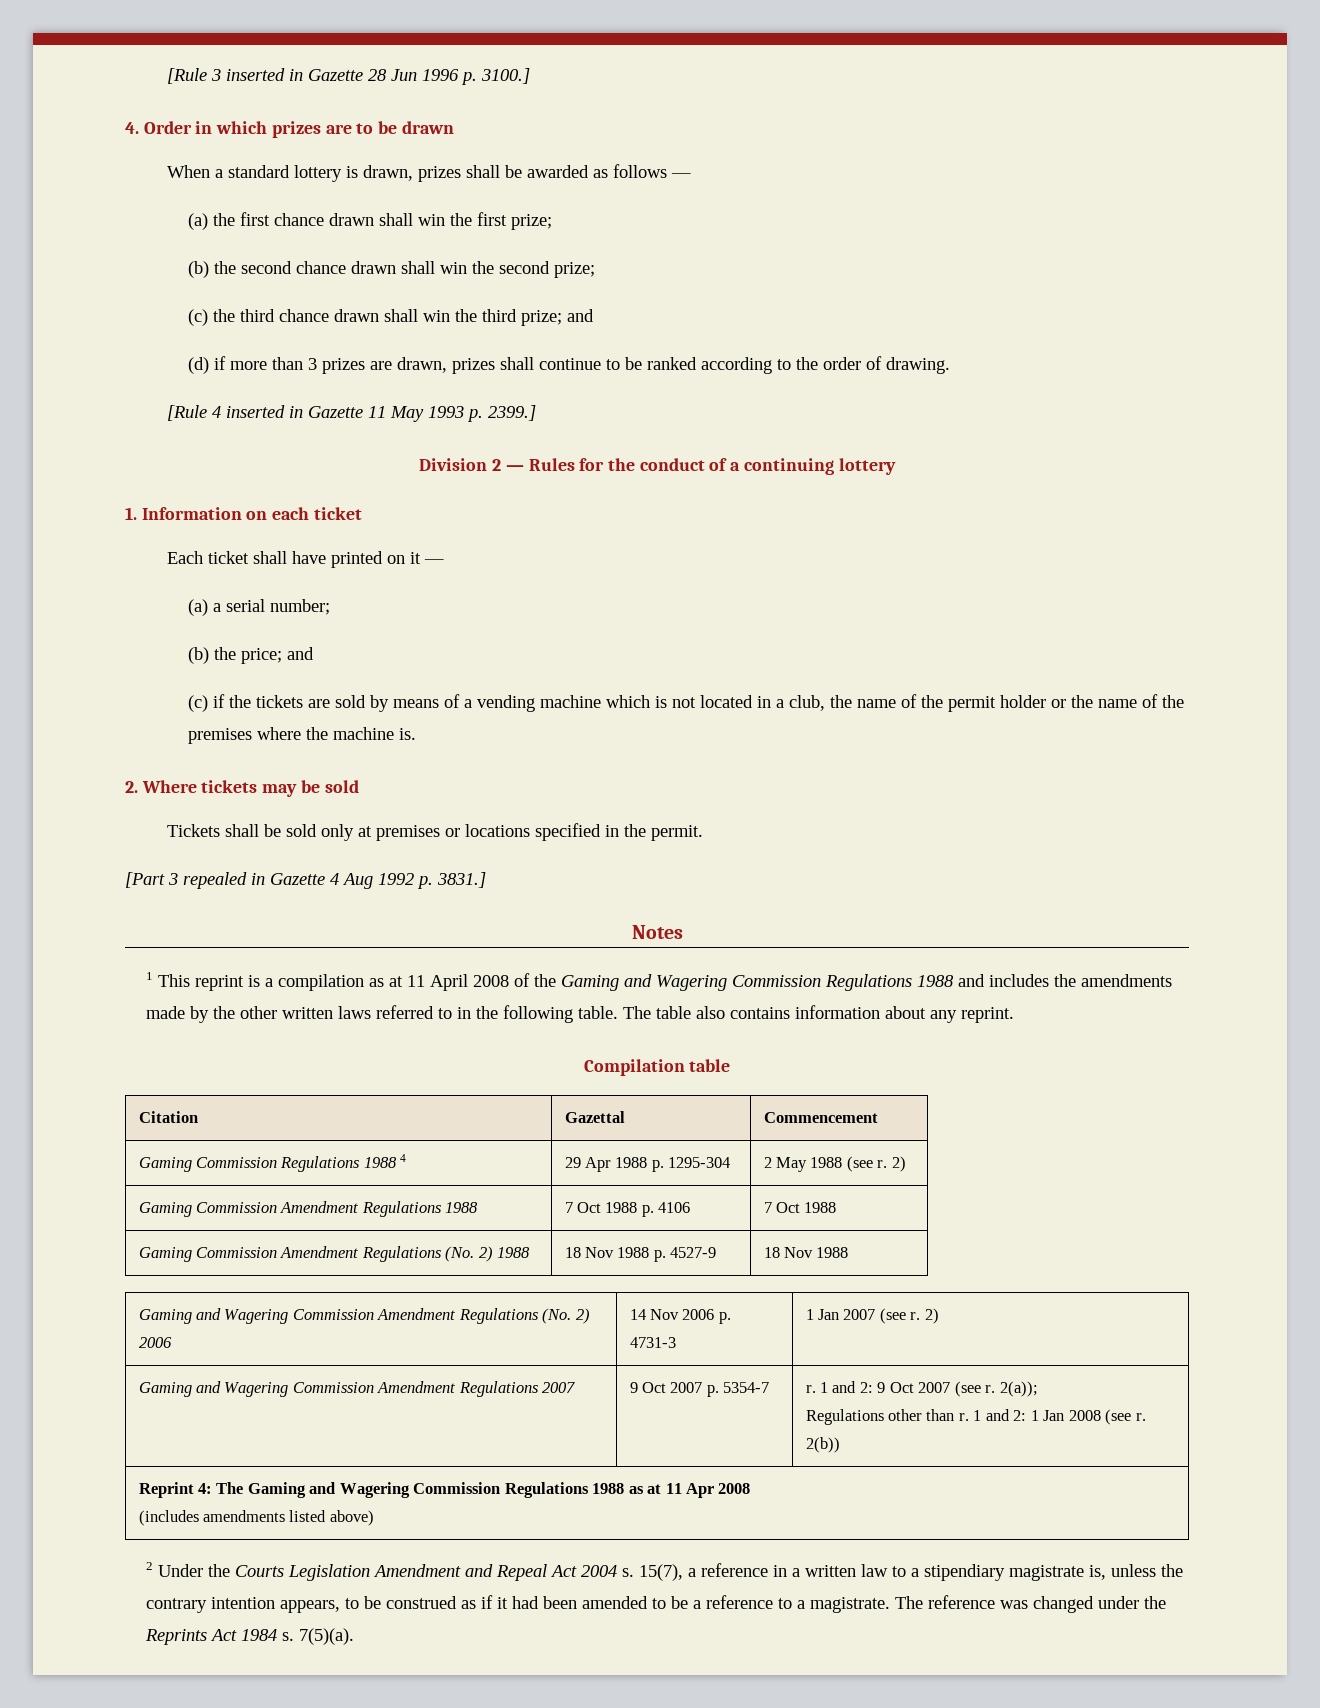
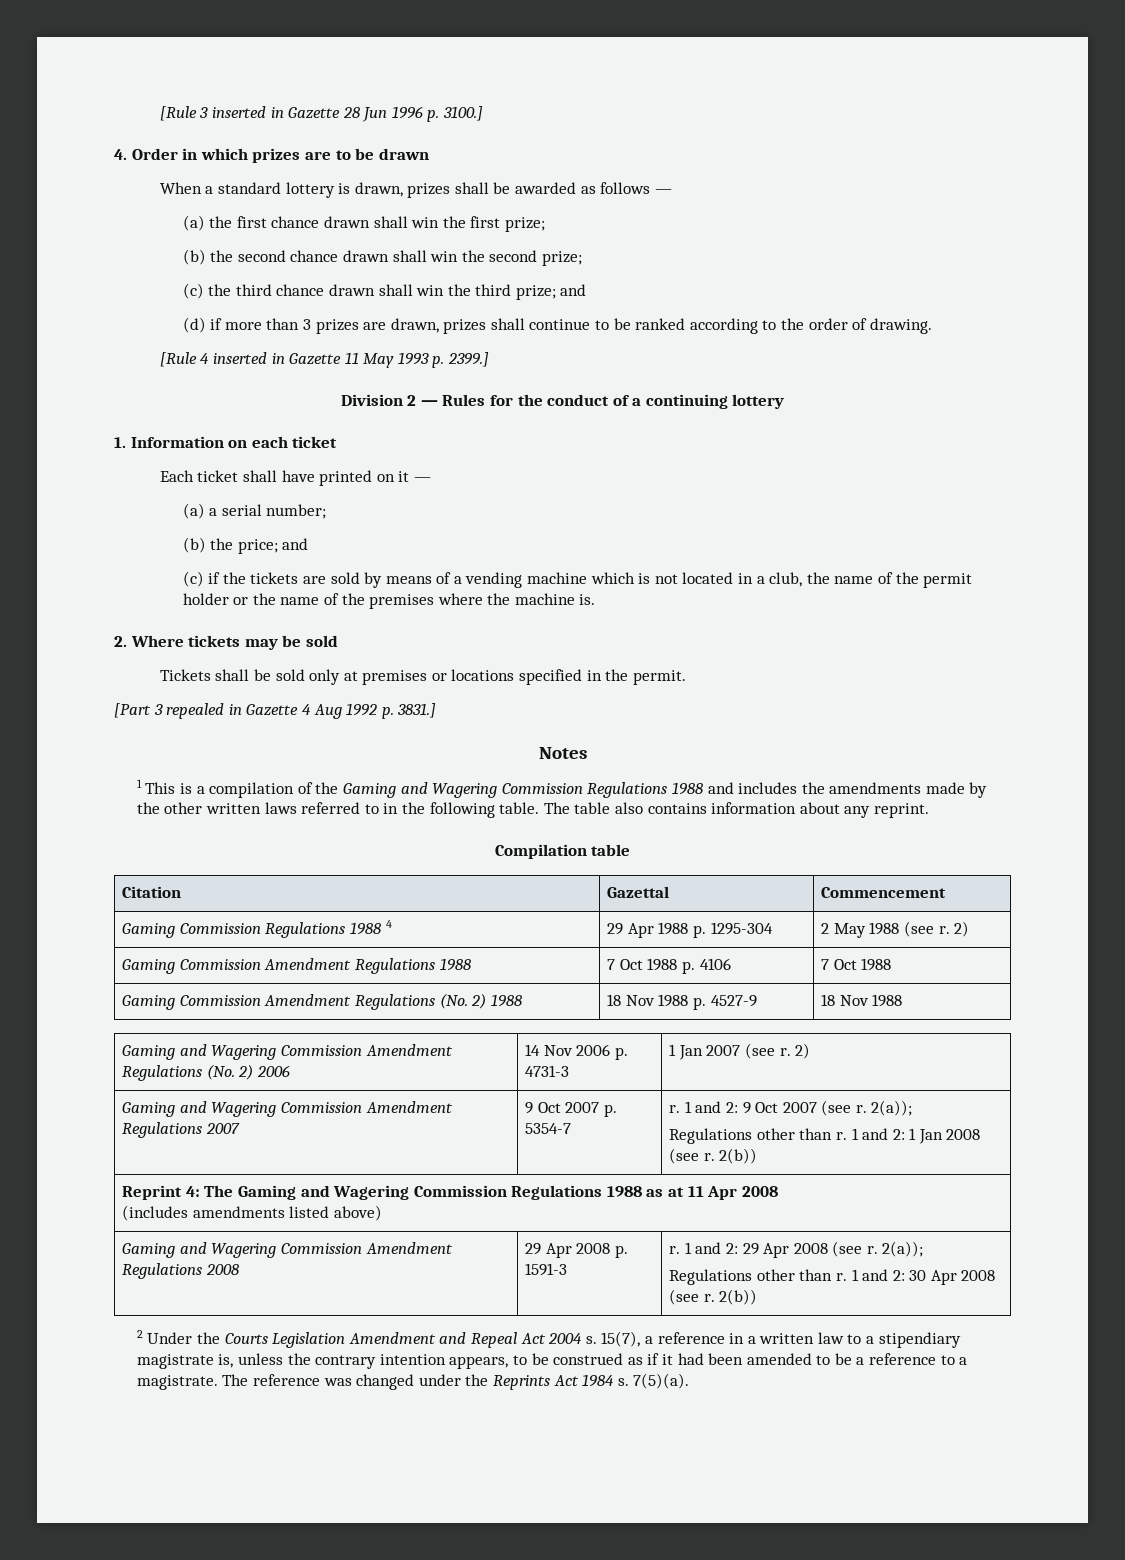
[194,975,244,991] reprint -> (176, 788) none
[368,974,509,991] as at 11 April 2008 -> (295, 790) none
(374, 1518) none -> [122,1242,453,1258] [122,1263,239,1279] [525,1243,628,1258] [525,1263,568,1276] [669,1241,924,1258] [669,1269,996,1285] [669,1289,758,1305] // Gaming and Wagering Commission Amendment Regulations 2008 | 29 Apr 2008 p. 1591-3 | r. 1 and 2: 29 Apr 2008 (see r. 2(a)); // Regulations other than r. 1 and 2: 30 Apr 2008 (see r. 2(b))

